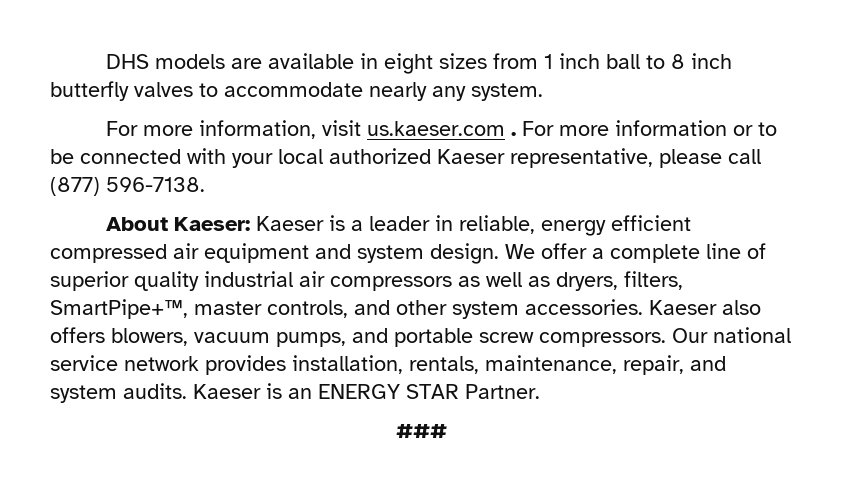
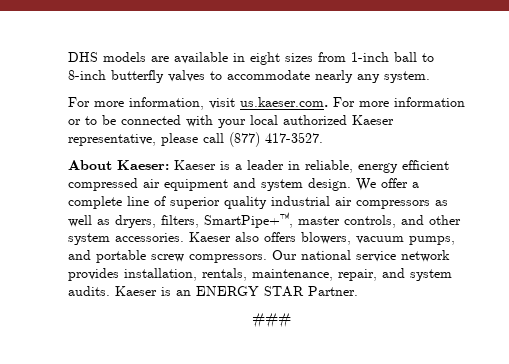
[543,53,732,69] 1 inch ball to 8 inch -> [351,52,434,62] [68,70,106,80] 1-inch ball to 8-inch
[366,121,516,136] us.kaeser.com . -> [240,97,328,107] us.kaeser.com.
[106,177,205,192] 596-7138. -> [265,132,323,143] 417-3527.

